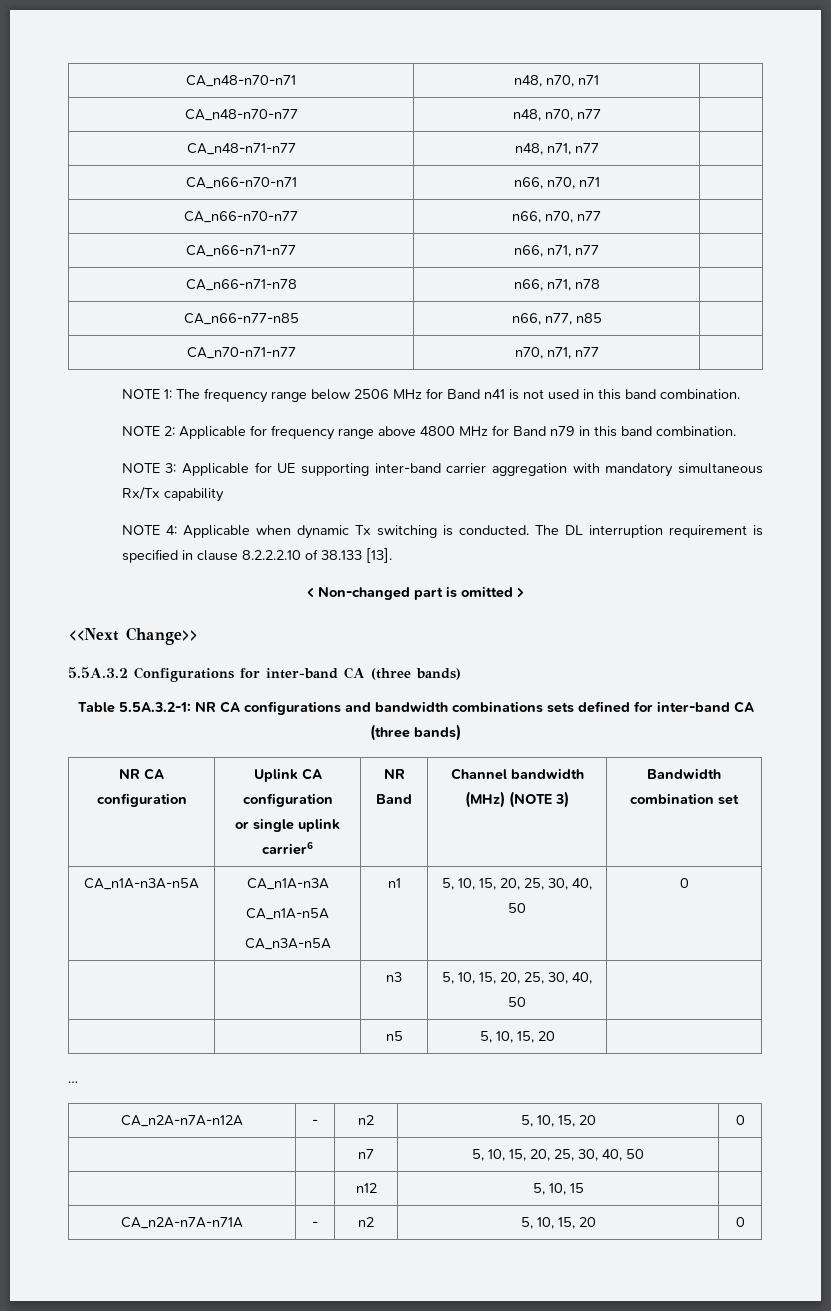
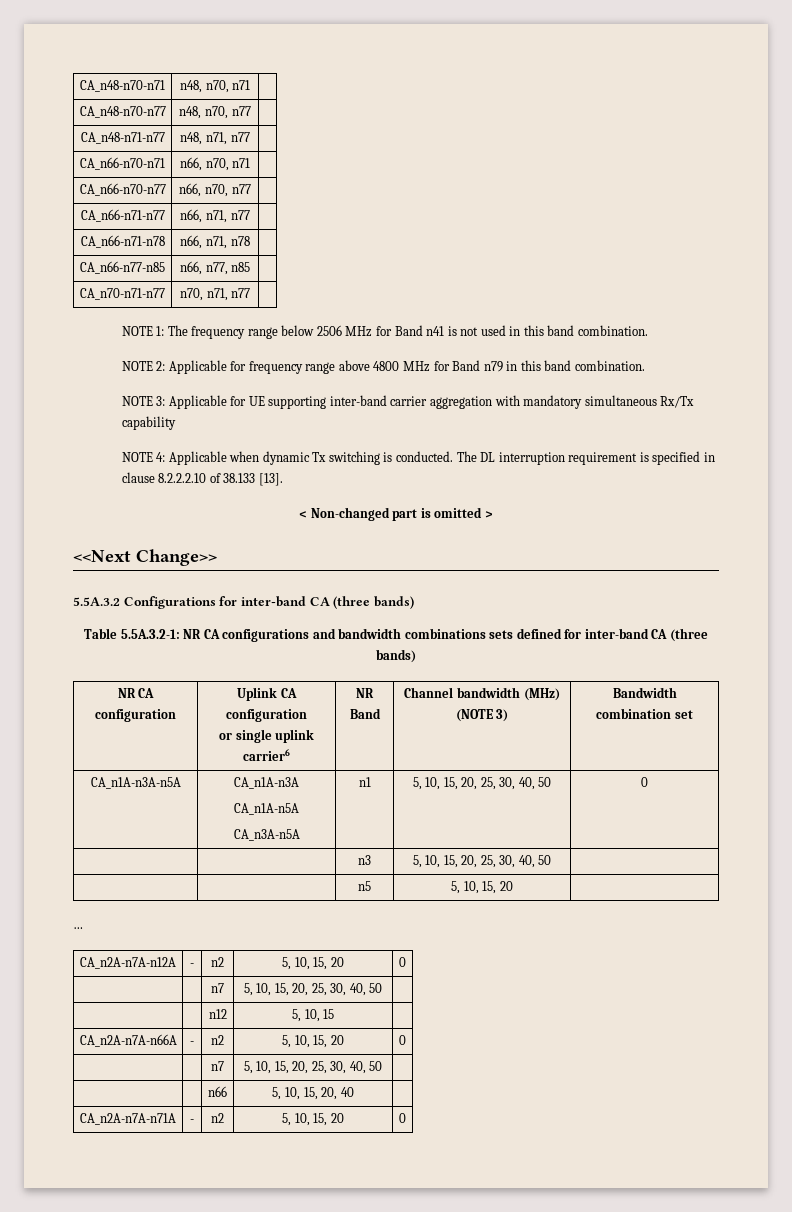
(584, 1188) none -> [79,1034,177,1047] [190,1041,194,1045] [211,1035,224,1045] [282,1035,344,1048] [399,1035,406,1045] [211,1061,224,1071] [243,1061,383,1074] [208,1086,227,1097] [272,1087,354,1100] // CA_n2A-n7A-n66A | - | n2 | 5, 10, 15, 20 | 0 // | | n7 | 5, 10, 15, 20, 25, 30, 40, 50 | // | | n66 | 5, 10, 15, 20, 40 |

